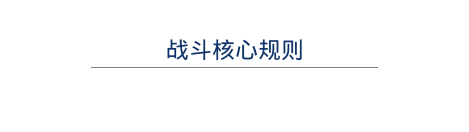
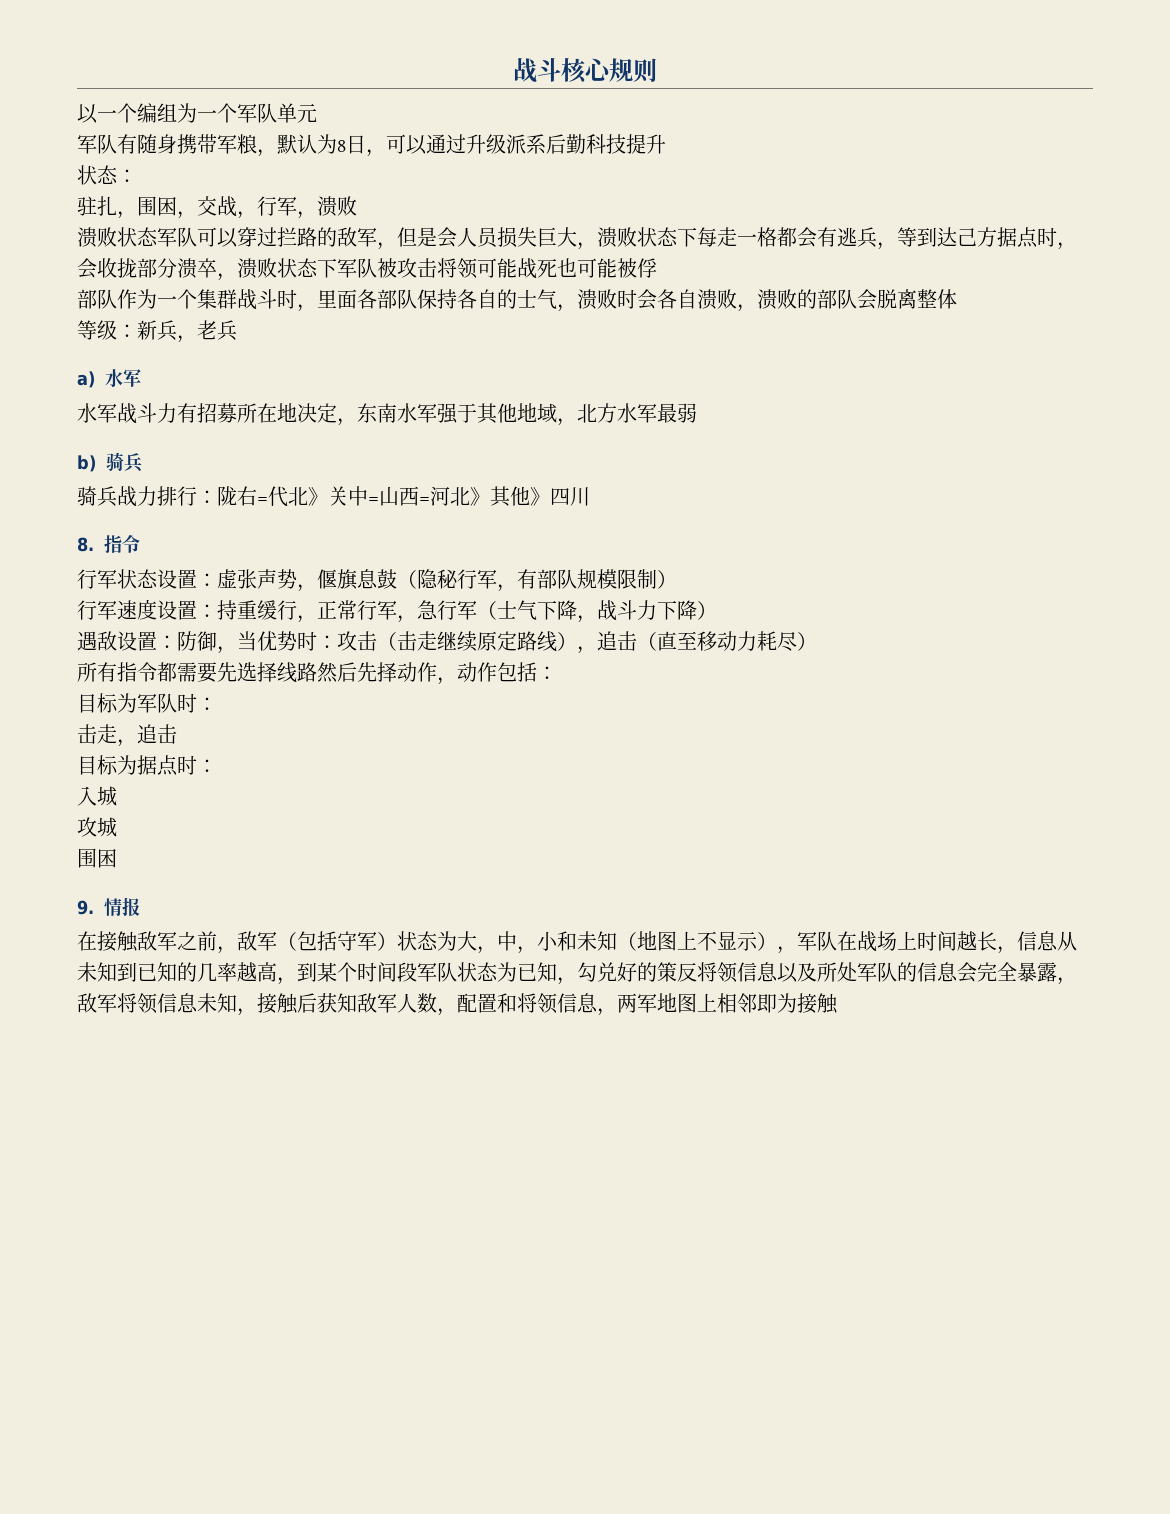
(304, 50) none -> [77,103,317,124] [77,134,666,157] [77,165,137,185] [77,196,357,219] [77,227,1077,250] [77,258,657,281] [77,289,957,312] [77,320,237,343] [77,369,141,388] [77,403,697,426] [77,452,143,472] [77,486,590,507] [77,535,140,553] [77,569,677,592] [77,599,717,623] [77,631,817,654] [77,662,557,685] [77,693,217,713] [77,724,177,747] [77,755,217,776] [77,786,117,806] [77,817,117,837] [77,848,117,868] [77,897,140,917] [77,931,1077,954] [77,962,1077,985] [77,993,838,1016] // 以一个编组为一个军队单元 // 军队有随身携带军粮，默认为8日，可以通过升级派系后勤科技提升 // 状态： // 驻扎，围困，交战，行军，溃败 // 溃败状态军队可以穿过拦路的敌军，但是会人员损失巨大，溃败状态下每走一格都会有逃兵，等到达己方据点时，会收拢部分溃卒，溃败状态下军队被攻击将领可能战死也可能被俘 // 部队作为一个集群战斗时，里面各部队保持各自的士气，溃败时会各自溃败，溃败的部队会脱离整体 // 等级：新兵，老兵 // a)水军 // 水军战斗力有招募所在地决定，东南水军强于其他地域，北方水军最弱 // b)骑兵 // 骑兵战力排行：陇右=代北》关中=山西=河北》其他》四川 // 8.指令 // 行军状态设置：虚张声势，偃旗息鼓（隐秘行军，有部队规模限制） // 行军速度设置：持重缓行，正常行军，急行军（士气下降，战斗力下降） // 遇敌设置：防御，当优势时：攻击（击走继续原定路线），追击（直至移动力耗尽） // 所有指令都需要先选择线路然后先择动作，动作包括： // 目标为军队时： // 击走，追击 // 目标为据点时： // 入城 // 攻城 // 围困 // 9.情报 // 在接触敌军之前，敌军（包括守军）状态为大，中，小和未知（地图上不显示），军队在战场上时间越长，信息从未知到已知的几率越高，到某个时间段军队状态为已知，勾兑好的策反将领信息以及所处军队的信息会完全暴露，敌军将领信息未知，接触后获知敌军人数，配置和将领信息，两军地图上相邻即为接触

